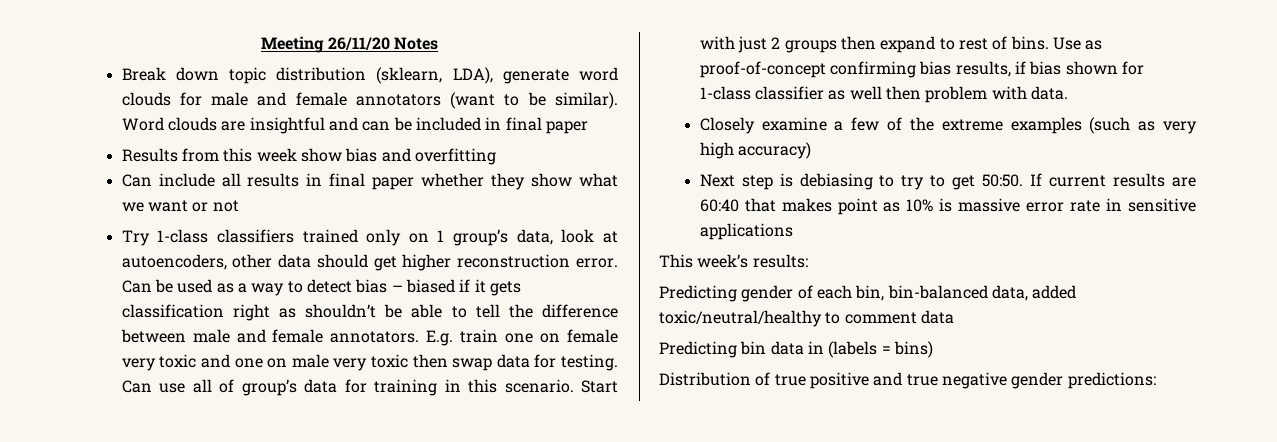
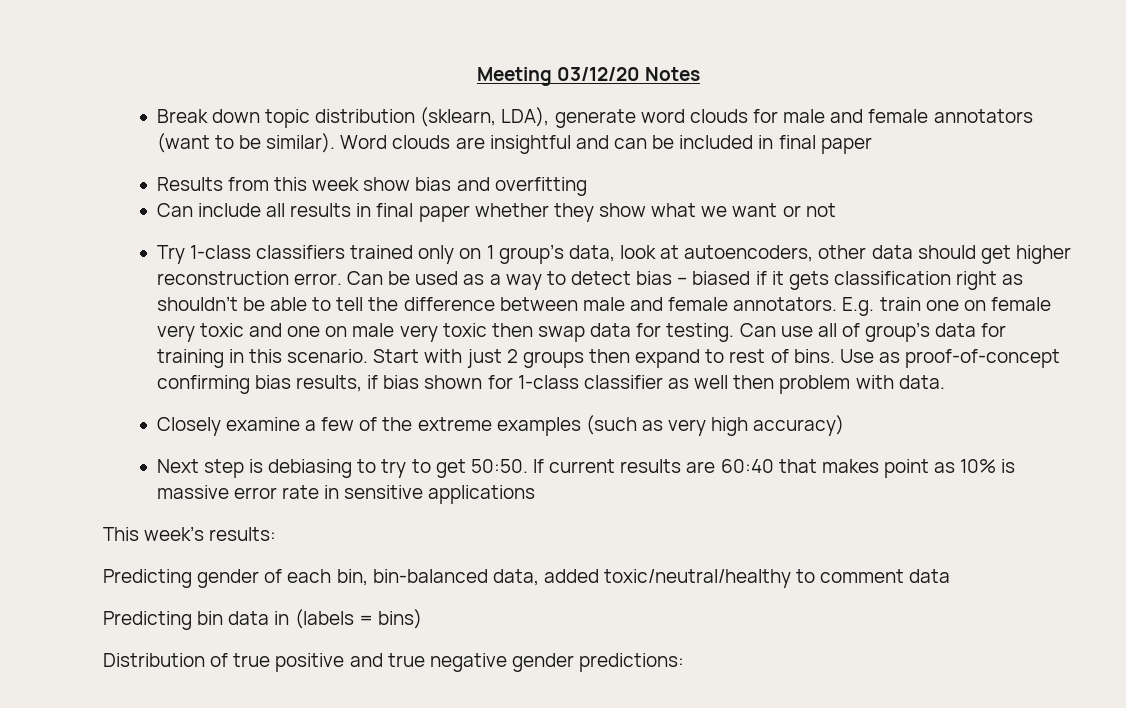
[327,37,390,50] 26/11/20 -> [557,67,640,81] 03/12/20

